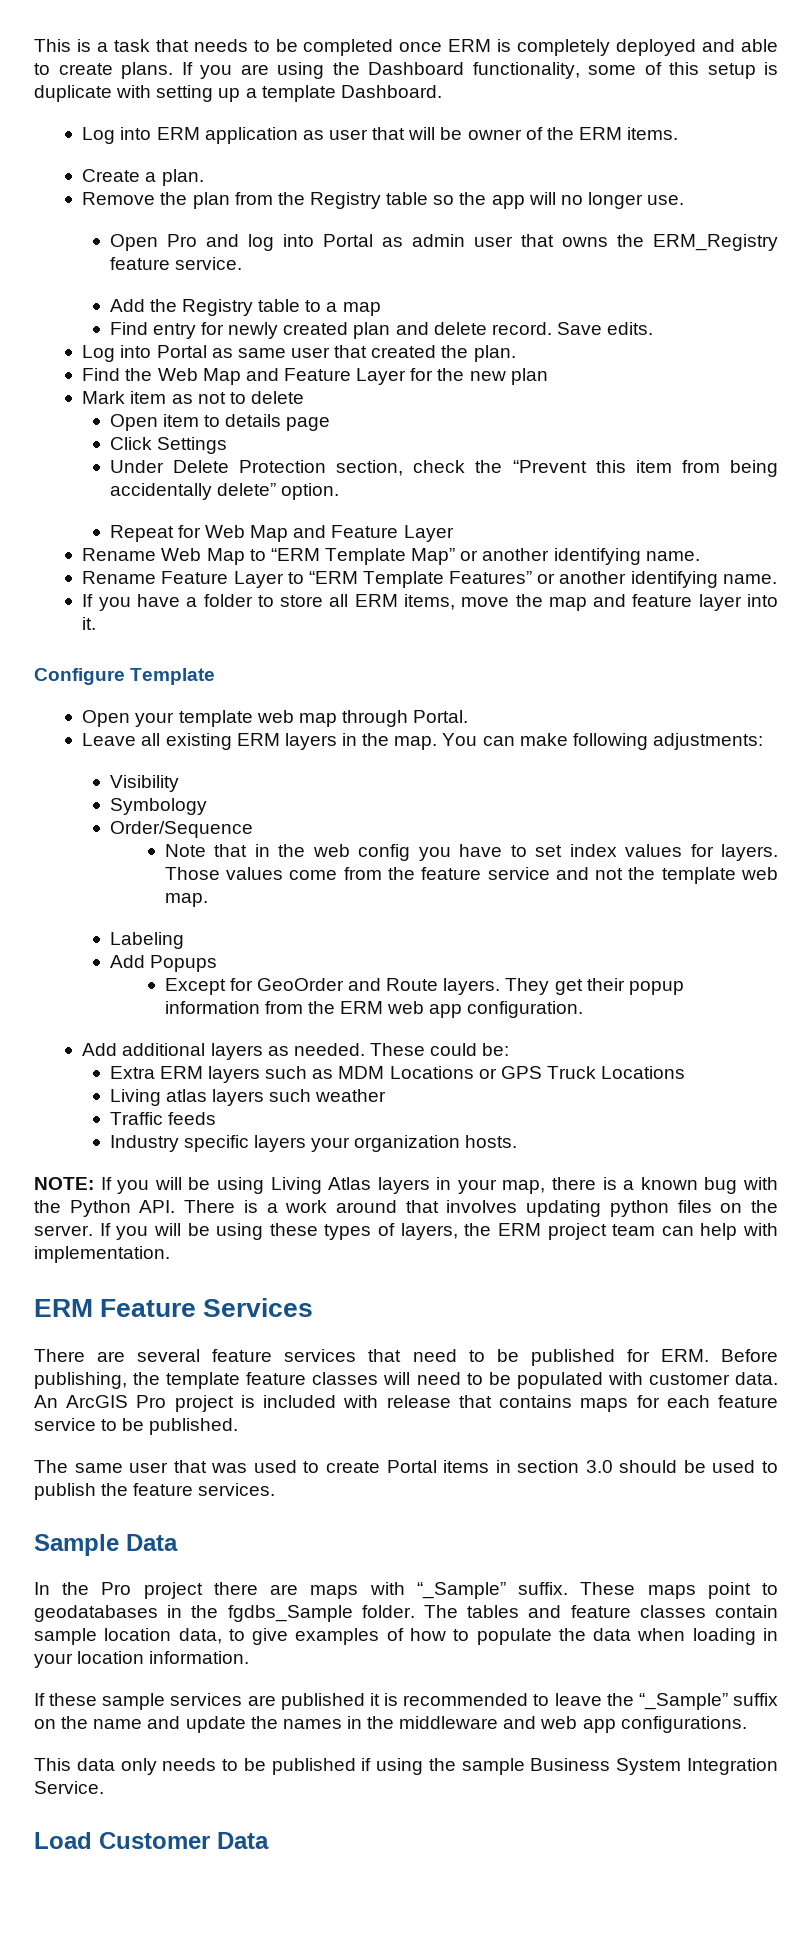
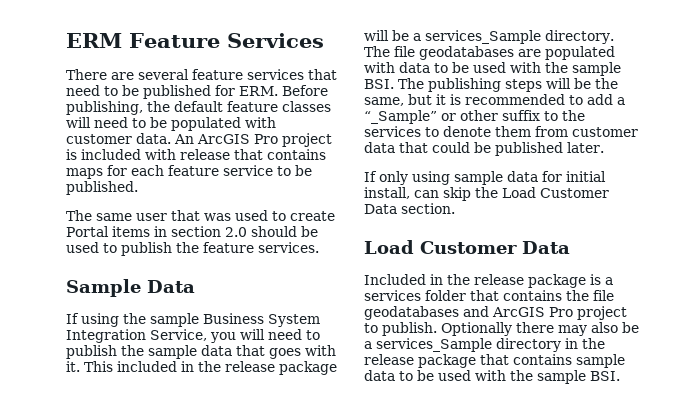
[34,39,778,56] [34,62,778,79] [34,85,442,102] [82,127,679,144] [82,169,204,186] [82,192,685,209] [109,234,778,251] [109,257,242,270] [109,299,381,316] [109,322,654,339] [82,345,516,362] [82,368,548,385] [82,391,305,404] [109,414,331,431] [109,437,227,454] [109,460,778,477] [109,483,340,500] [109,525,454,542] [82,548,700,565] [82,571,777,588] [82,594,778,611] [82,617,97,630] [34,668,216,685] [82,710,469,727] [82,733,763,750] [109,775,179,792] [109,798,207,815] [109,821,253,838] [164,844,778,861] [164,867,778,884] [164,893,208,907] [109,932,184,949] [109,955,217,972] [164,978,684,995] [164,1001,584,1018] [82,1043,510,1060] [109,1066,686,1083] [109,1089,387,1106] [109,1112,216,1125] [109,1135,518,1152] [34,1177,779,1194] [34,1200,778,1217] [34,1223,778,1240] [34,1246,170,1263] This is a task that needs to be completed once ERM is completely deployed and able to create plans. If you are using the Dashboard functionality, some of this setup is duplicate with setting up a template Dashboard. // Log into ERM application as user that will be owner of the ERM items. // Create a plan. // Remove the plan from the Registry table so the app will no longer use. // Open Pro and log into Portal as admin user that owns the ERM_Registry feature service. // Add the Registry table to a map // Find entry for newly created plan and delete record. Save edits. // Log into Portal as same user that created the plan. // Find the Web Map and Feature Layer for the new plan // Mark item as not to delete // Open item to details page // Click Settings // Under Delete Protection section, check the “Prevent this item from being accidentally delete” option. // Repeat for Web Map and Feature Layer // Rename Web Map to “ERM Template Map” or another identifying name. // Rename Feature Layer to “ERM Template Features” or another identifying name. // If you have a folder to store all ERM items, move the map and feature layer into it. // Configure Template // Open your template web map through Portal. // Leave all existing ERM layers in the map. You can make following adjustments: // Visibility // Symbology // Order/Sequence // Note that in the web config you have to set index values for layers. Those values come from the feature service and not the template web map. // Labeling // Add Popups // Except for GeoOrder and Route layers. They get their popup information from the ERM web app configuration. // Add additional layers as needed. These could be: // Extra ERM layers such as MDM Locations or GPS Truck Locations // Living atlas layers such weather // Traffic feeds // Industry specific layers your organization hosts. // NOTE: If you will be using Living Atlas layers in your map, there is a known bug with the Python API. There is a work around that involves updating python files on the server. If you will be using these types of layers, the ERM project team can help with implementation. // -> (66, 40) none
[166,1372,241,1389] template -> [174,101,223,112] default
[585,1460,613,1473] 3.0 -> [225,227,247,237] 2.0
[34,1582,779,1599] [34,1605,779,1622] [34,1628,779,1645] [34,1651,250,1668] [34,1693,779,1710] [34,1716,747,1733] [34,1758,372,1775] In the Pro project there are maps with “_Sample” suffix. These maps point to geodatabases in the fgdbs_Sample folder. The tables and feature classes contain sample location data, to give examples of how to populate the data when loading in your location information. // If these sample services are published it is recommended to leave the “_Sample” suffix on the name and update the names in the middleware and web app configurations. // This data only needs to be published if -> [66,313,79,324] If
[34,1781,104,1794] [34,1832,269,1849] Service. // Load Customer Data -> [150,329,320,343] [66,345,336,359] [66,361,337,375] [364,30,614,44] [364,46,615,60] [364,62,621,76] [364,78,618,92] [364,94,625,106] [364,110,585,124] [364,126,638,137] [364,142,604,156] [364,171,606,185] [364,187,609,201] [364,203,455,214] [364,240,570,254] [364,274,613,288] [364,290,614,301] [364,306,627,320] [364,322,639,336] [364,338,605,352] [364,354,625,368] [364,370,620,384] Service, you will need to publish the sample data that goes with it. This included in the release package will be a services_Sample directory. The file geodatabases are populated with data to be used with the sample BSI. The publishing steps will be the same, but it is recommended to add a “_Sample” or other suffix to the services to denote them from customer data that could be published later. // If only using sample data for initial install, can skip the Load Customer Data section. // Load Customer Data // Included in the release package is a services folder that contains the file geodatabases and ArcGIS Pro project to publish. Optionally there may also be a services_Sample directory in the release package that contains sample data to be used with the sample BSI.

